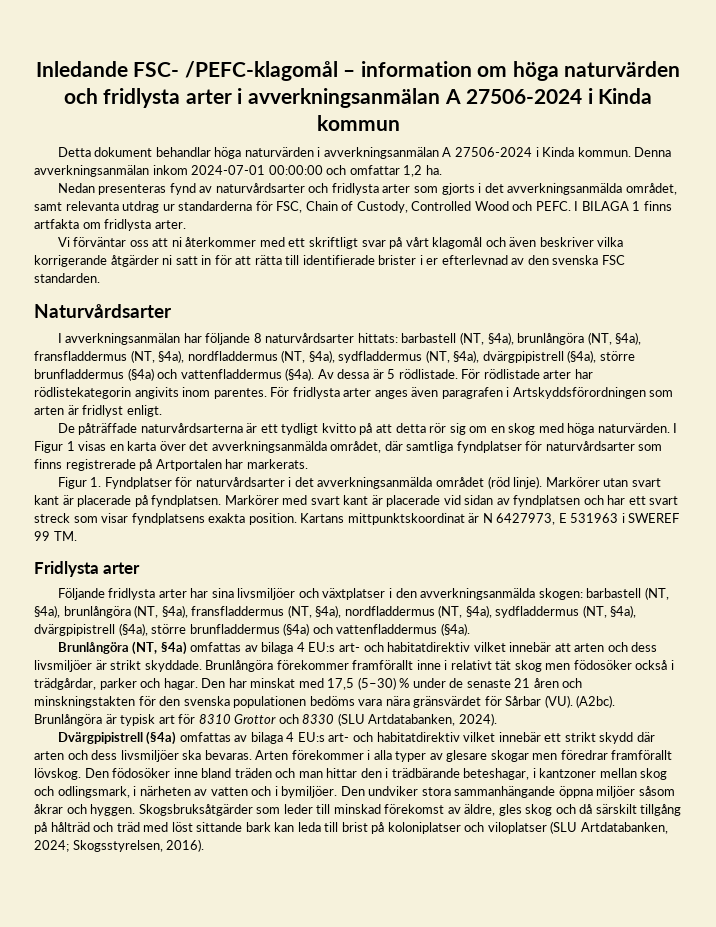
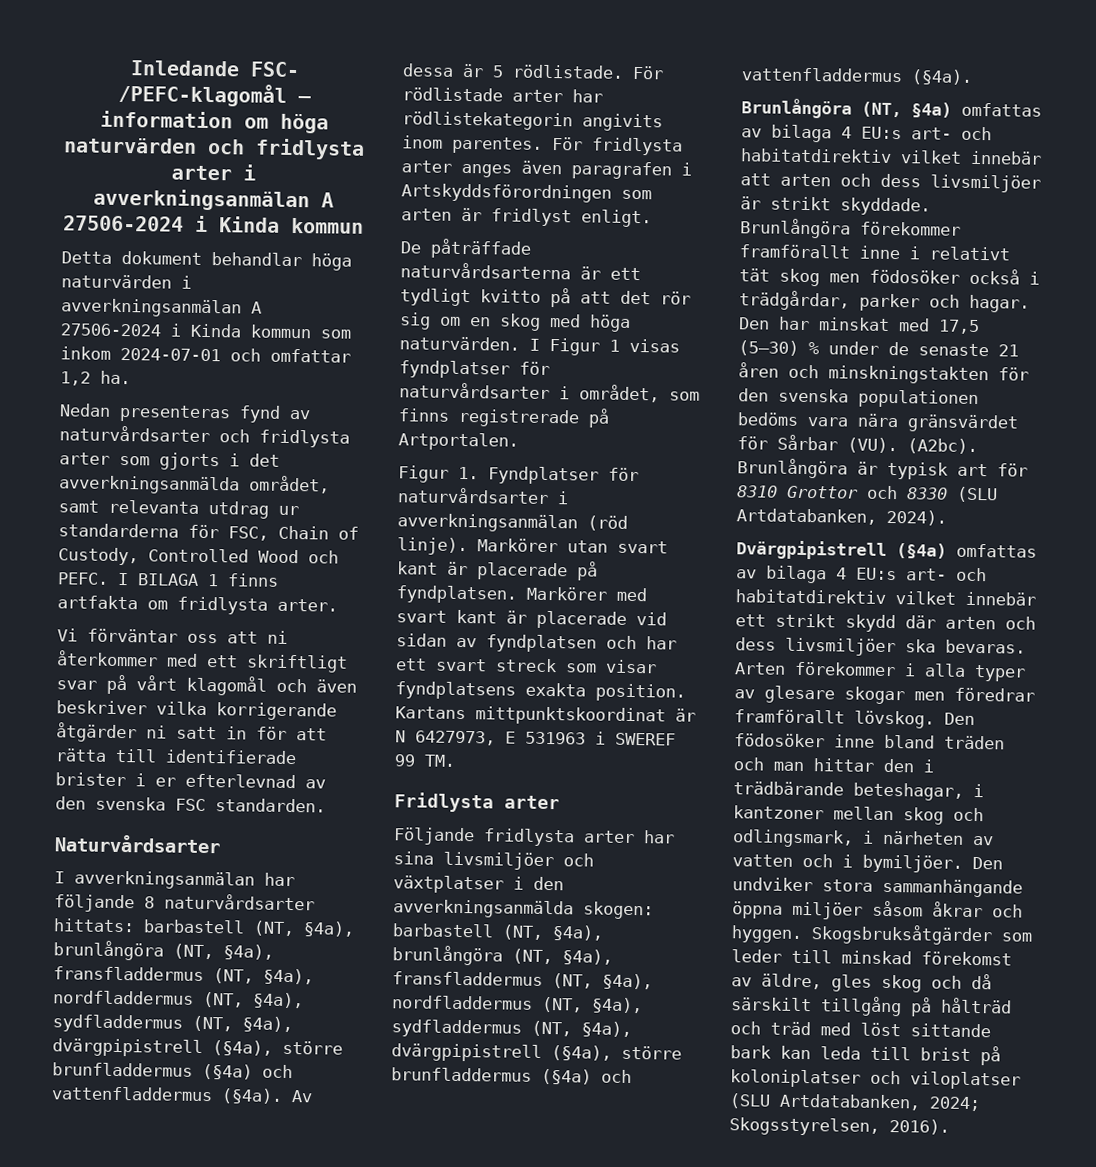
[577,147,672,157] [34,165,149,177] kommun. Denna avverkningsanmälan -> [250,324,351,339] kommun som
[268,165,323,175] 00:00:00 -> (221, 354) none
[395,423,426,433] detta -> [620,290,651,305] det
[109,441,454,453] en karta över det avverkningsanmälda området, där samtliga -> (680, 345) none
(635, 446) none -> [559,384,660,403] i området,
[155,459,308,471] Artportalen har markerats. -> [398,432,519,451] Artportalen.
[294,477,484,489] det avverkningsanmälda området -> [397,513,578,533] avverkningsanmälan

